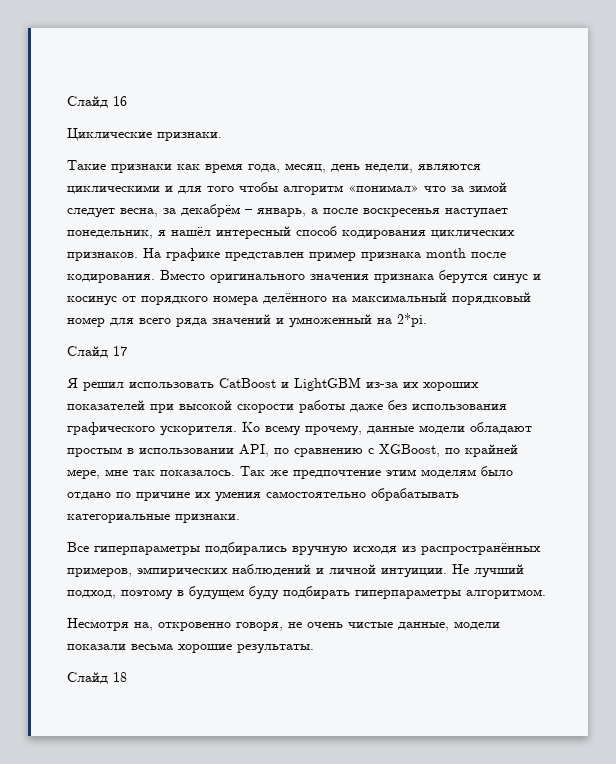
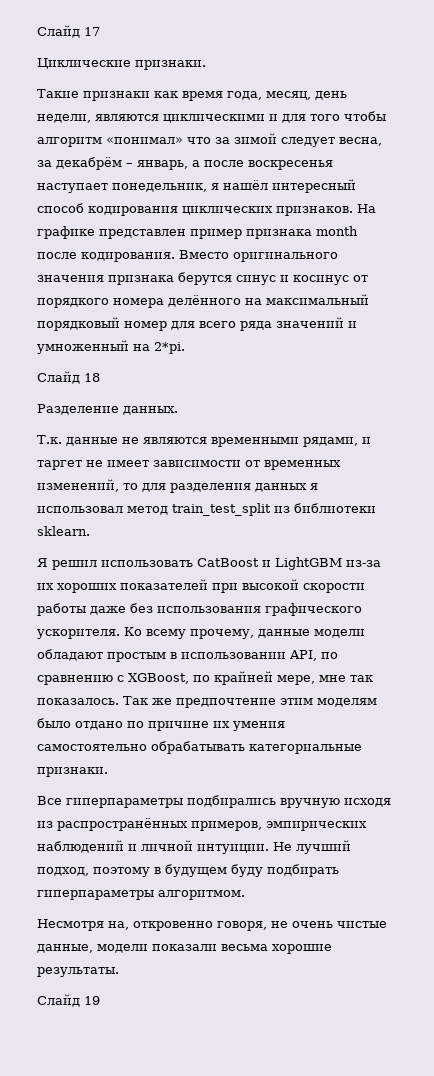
[67,96,127,108] Слайд 16 -> [37,25,100,38] Слайд 17
[113,346,127,356] 17 -> [84,373,100,382] [37,404,178,415] [37,435,371,447] [37,460,341,470] [37,479,318,493] [37,503,376,516] [37,526,90,536] 18 // Разделение данных. // Т.к. данные не являются временными рядами, и таргет не имеет зависимости от временных изменений, то для разделения данных я использовал метод train_test_split из библиотеки sklearn.
[113,672,127,682] 18 -> [84,996,100,1005] 19

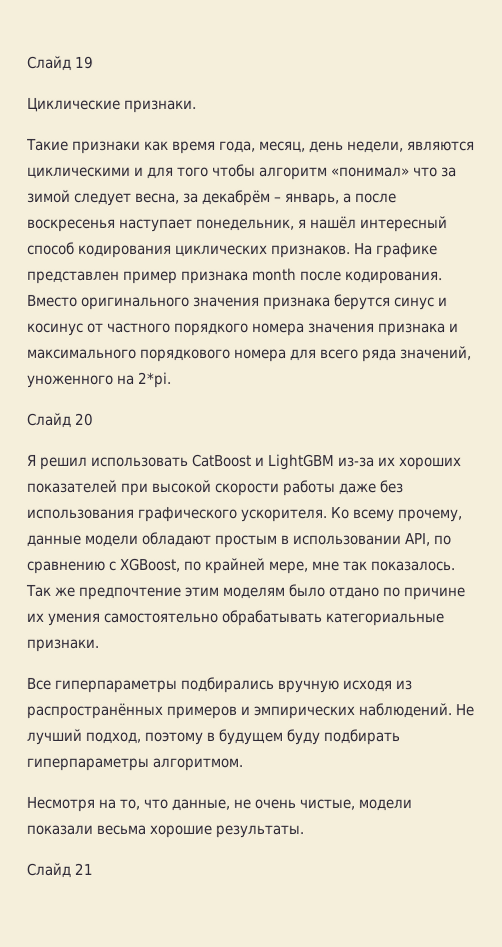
[37,25,100,38] Слайд 17 -> [27,55,95,71] Слайд 19
(368, 278) none -> [107,322,172,333] частного
[168,294,369,307] [37,317,357,331] [37,340,185,354] [37,371,100,384] [37,404,178,415] [37,435,371,447] [37,460,341,470] [37,479,318,493] [37,503,376,516] [37,526,90,536] делённого на максимальный порядковый номер для всего ряда значений и умноженный на 2*pi. // Слайд 18 // Разделение данных. // Т.к. данные не являются временными рядами, и таргет не имеет зависимости от временных изменений, то для разделения данных я использовал метод train_test_split из библиотеки sklearn. -> [308,323,460,337] [27,346,473,363] [27,371,173,388] [27,412,95,428] значения признака и максимального порядкового номера для всего ряда значений, уноженного на 2*pi. // Слайд 20
[191,821,367,831] [37,840,269,854] примеров, эмпирических наблюдений и личной интуиции. -> [166,703,453,720] примеров и эмпирических наблюдений.
[108,921,387,931] [37,944,93,953] на, откровенно говоря, не очень чистые данные, -> [98,798,356,811] на то, что данные, не очень чистые,
[84,996,100,1005] 19 -> [74,862,94,875] 21

